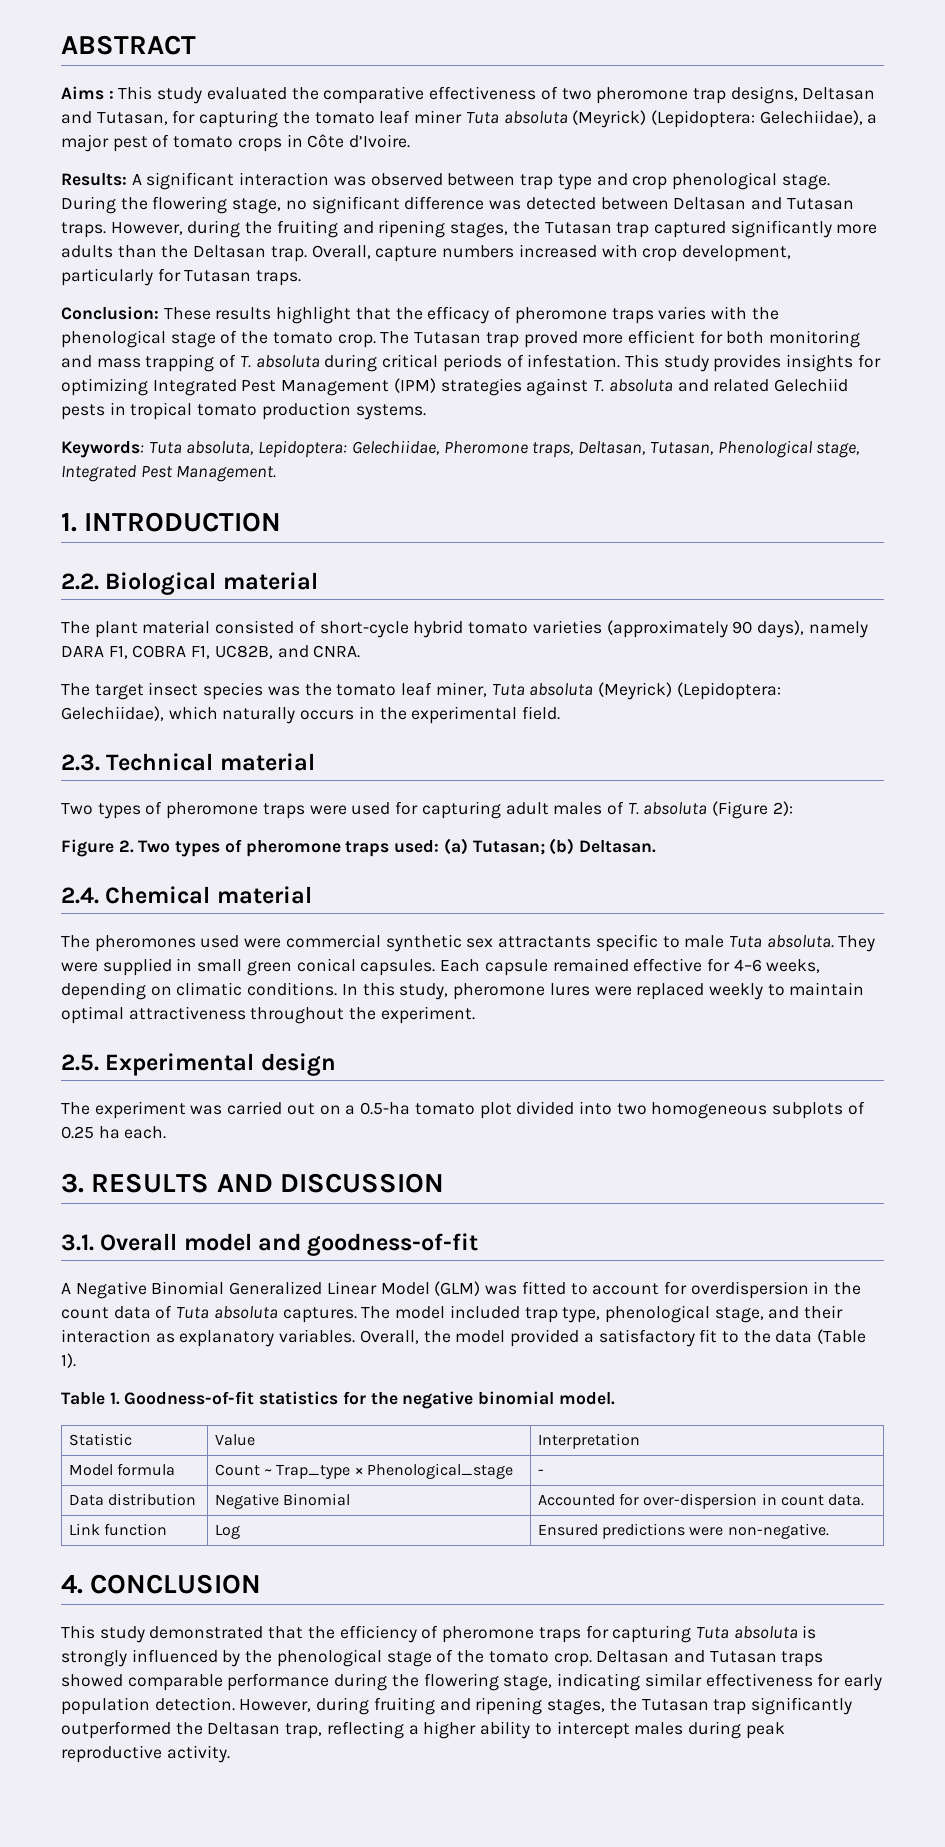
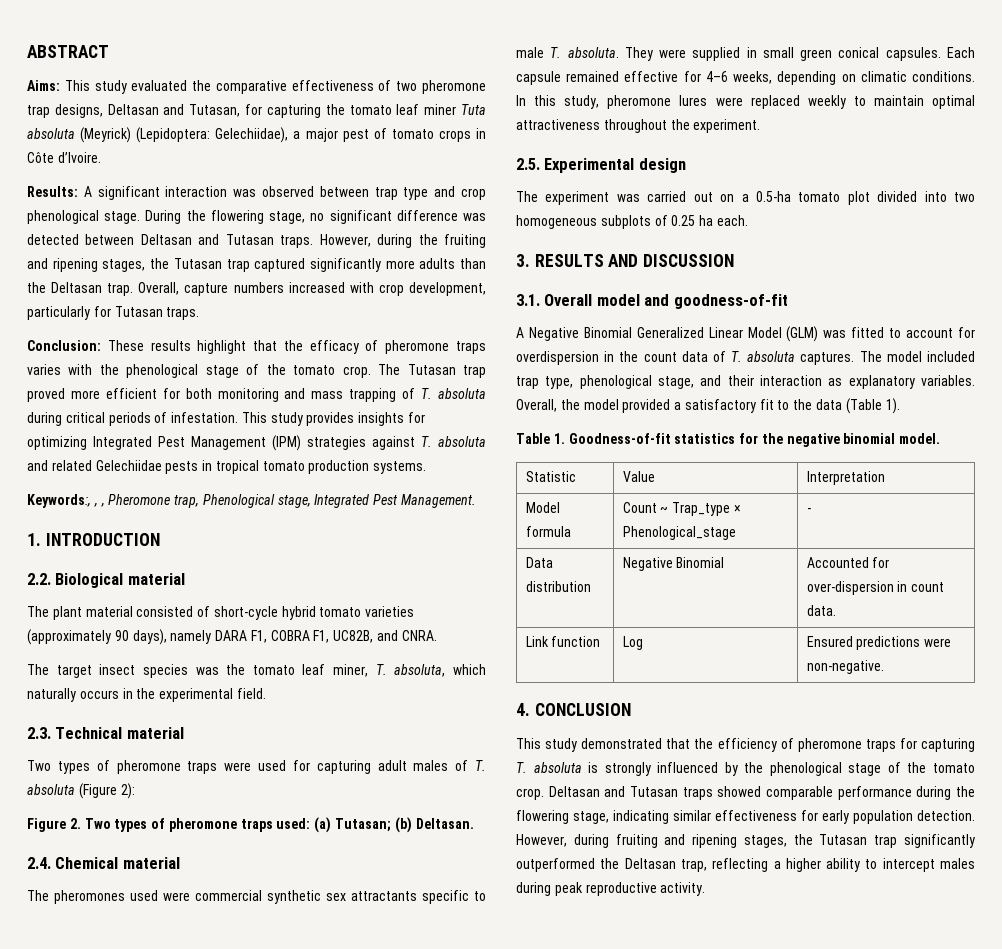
[61,86,114,100] Aims : -> [27,80,60,91] Aims:
[773,378,848,392] Gelechiid -> [95,460,162,471] Gelechiidae
[61,440,713,458] Keywords: Tuta absoluta, Lepidoptera: Gelechiidae, Pheromone traps, Deltasan, Tutasan, -> [27,494,200,508] Keywords:, , , Pheromone trap,
[491,682,781,700] [61,706,164,721] Tuta absoluta (Meyrick) (Lepidoptera: Gelechiidae), -> [375,664,446,677] T. absoluta,
[728,936,762,948] Tuta -> [550,47,562,58] T.
[176,1307,210,1319] Tuta -> [731,351,743,362] T.
[695,1627,729,1639] Tuta -> [516,762,527,773] T.

